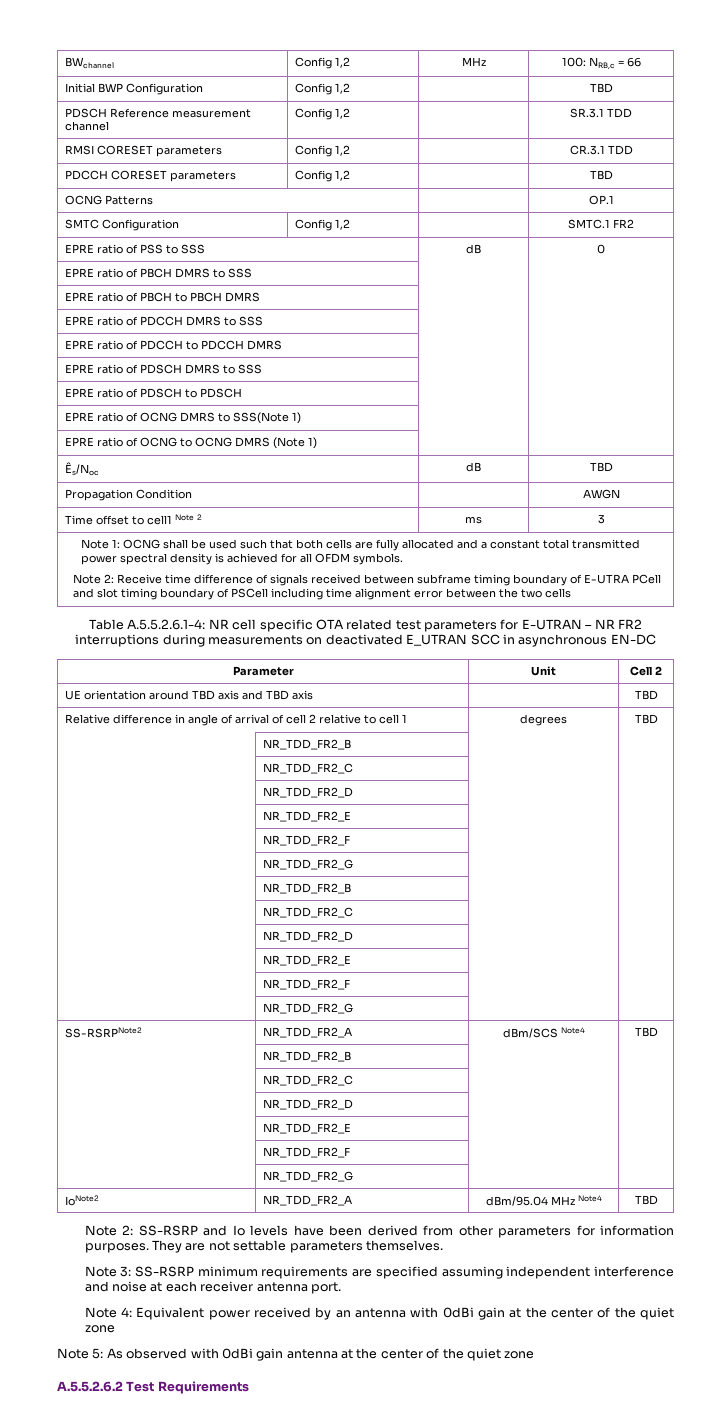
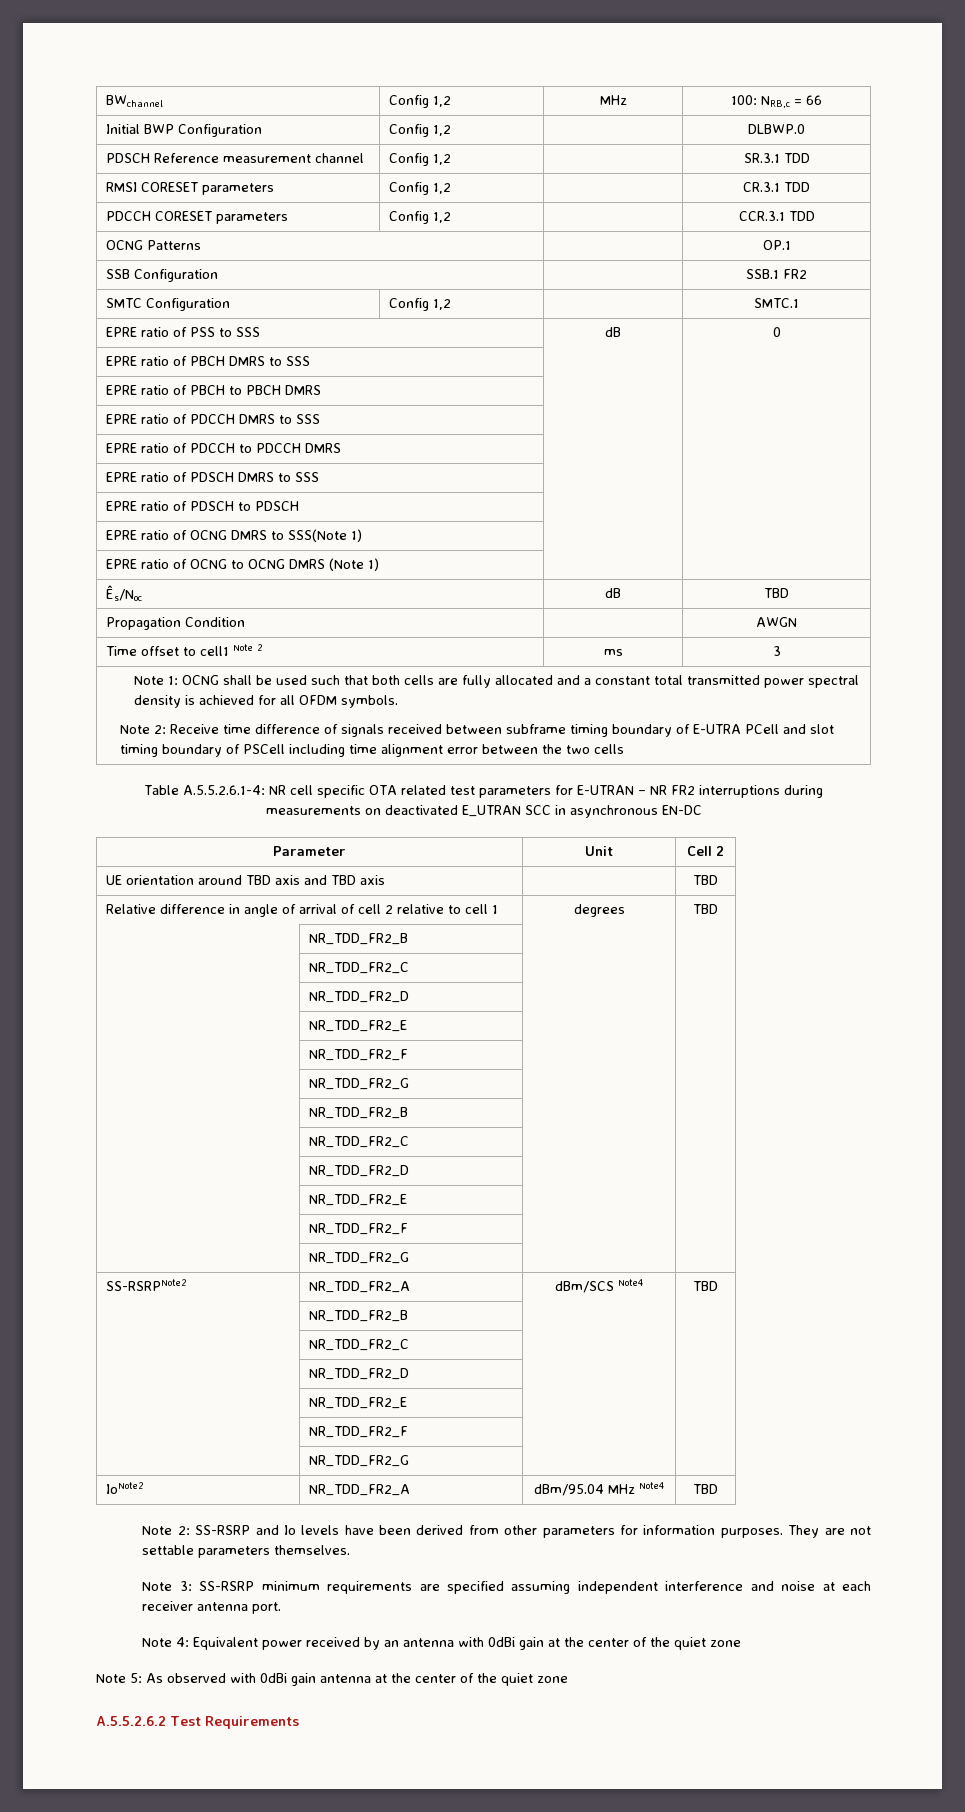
[589,83,613,93] TBD -> [748,124,806,134] DLBWP.0
[589,170,613,180] TBD -> [738,211,815,221] CCR.3.1 TDD
(614, 200) none -> [106,269,219,282] [746,269,807,279] // SSB Configuration | | SSB.1 FR2
[613,219,634,228] FR2 -> (799, 303) none

